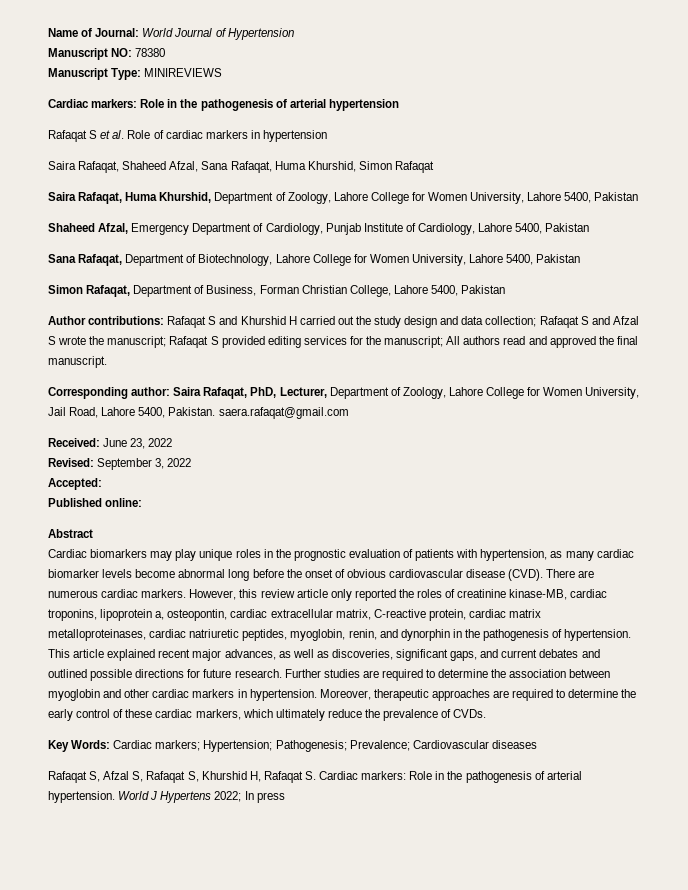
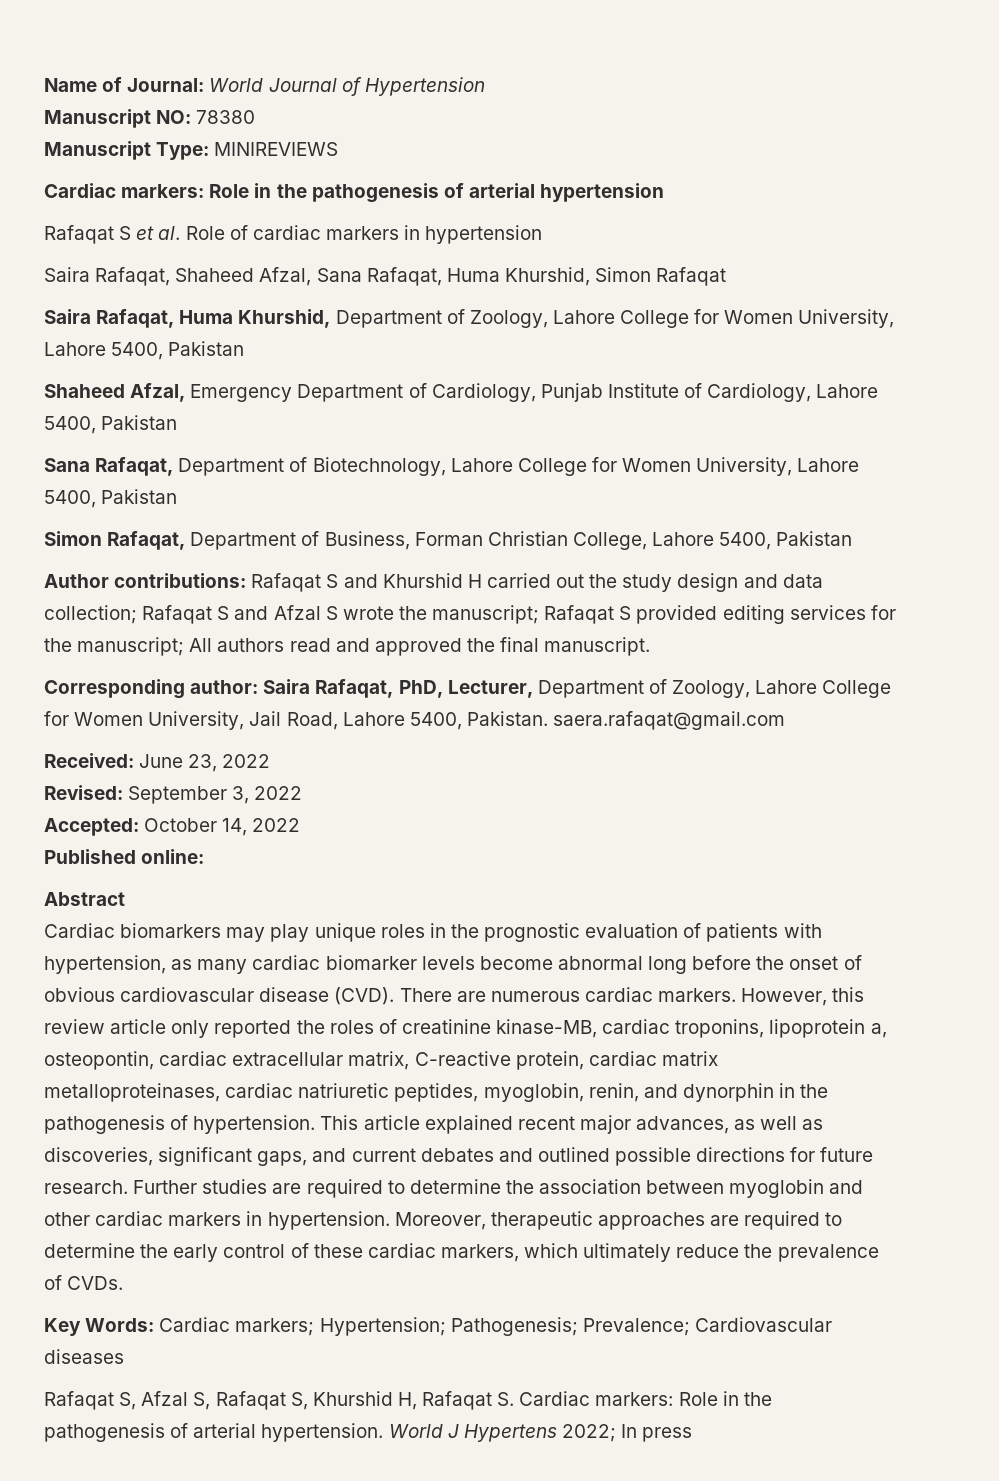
(102, 484) none -> [144,818,301,836] October 14, 2022

